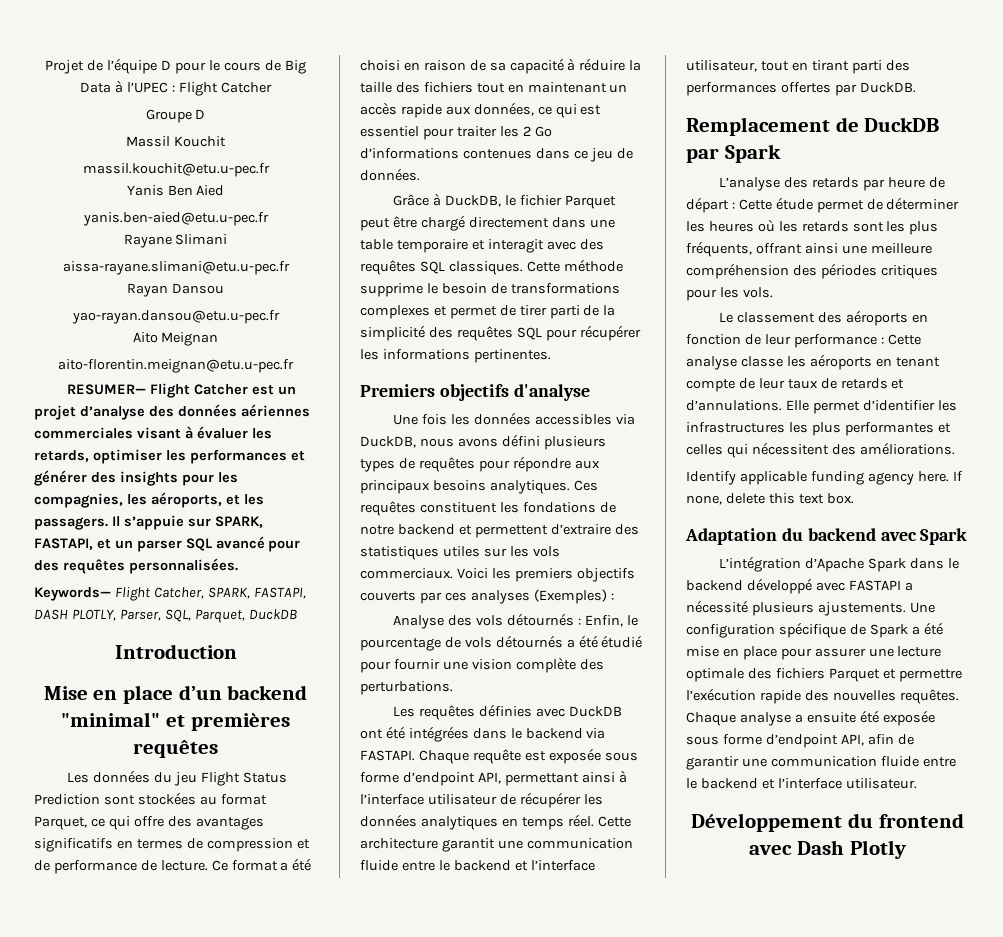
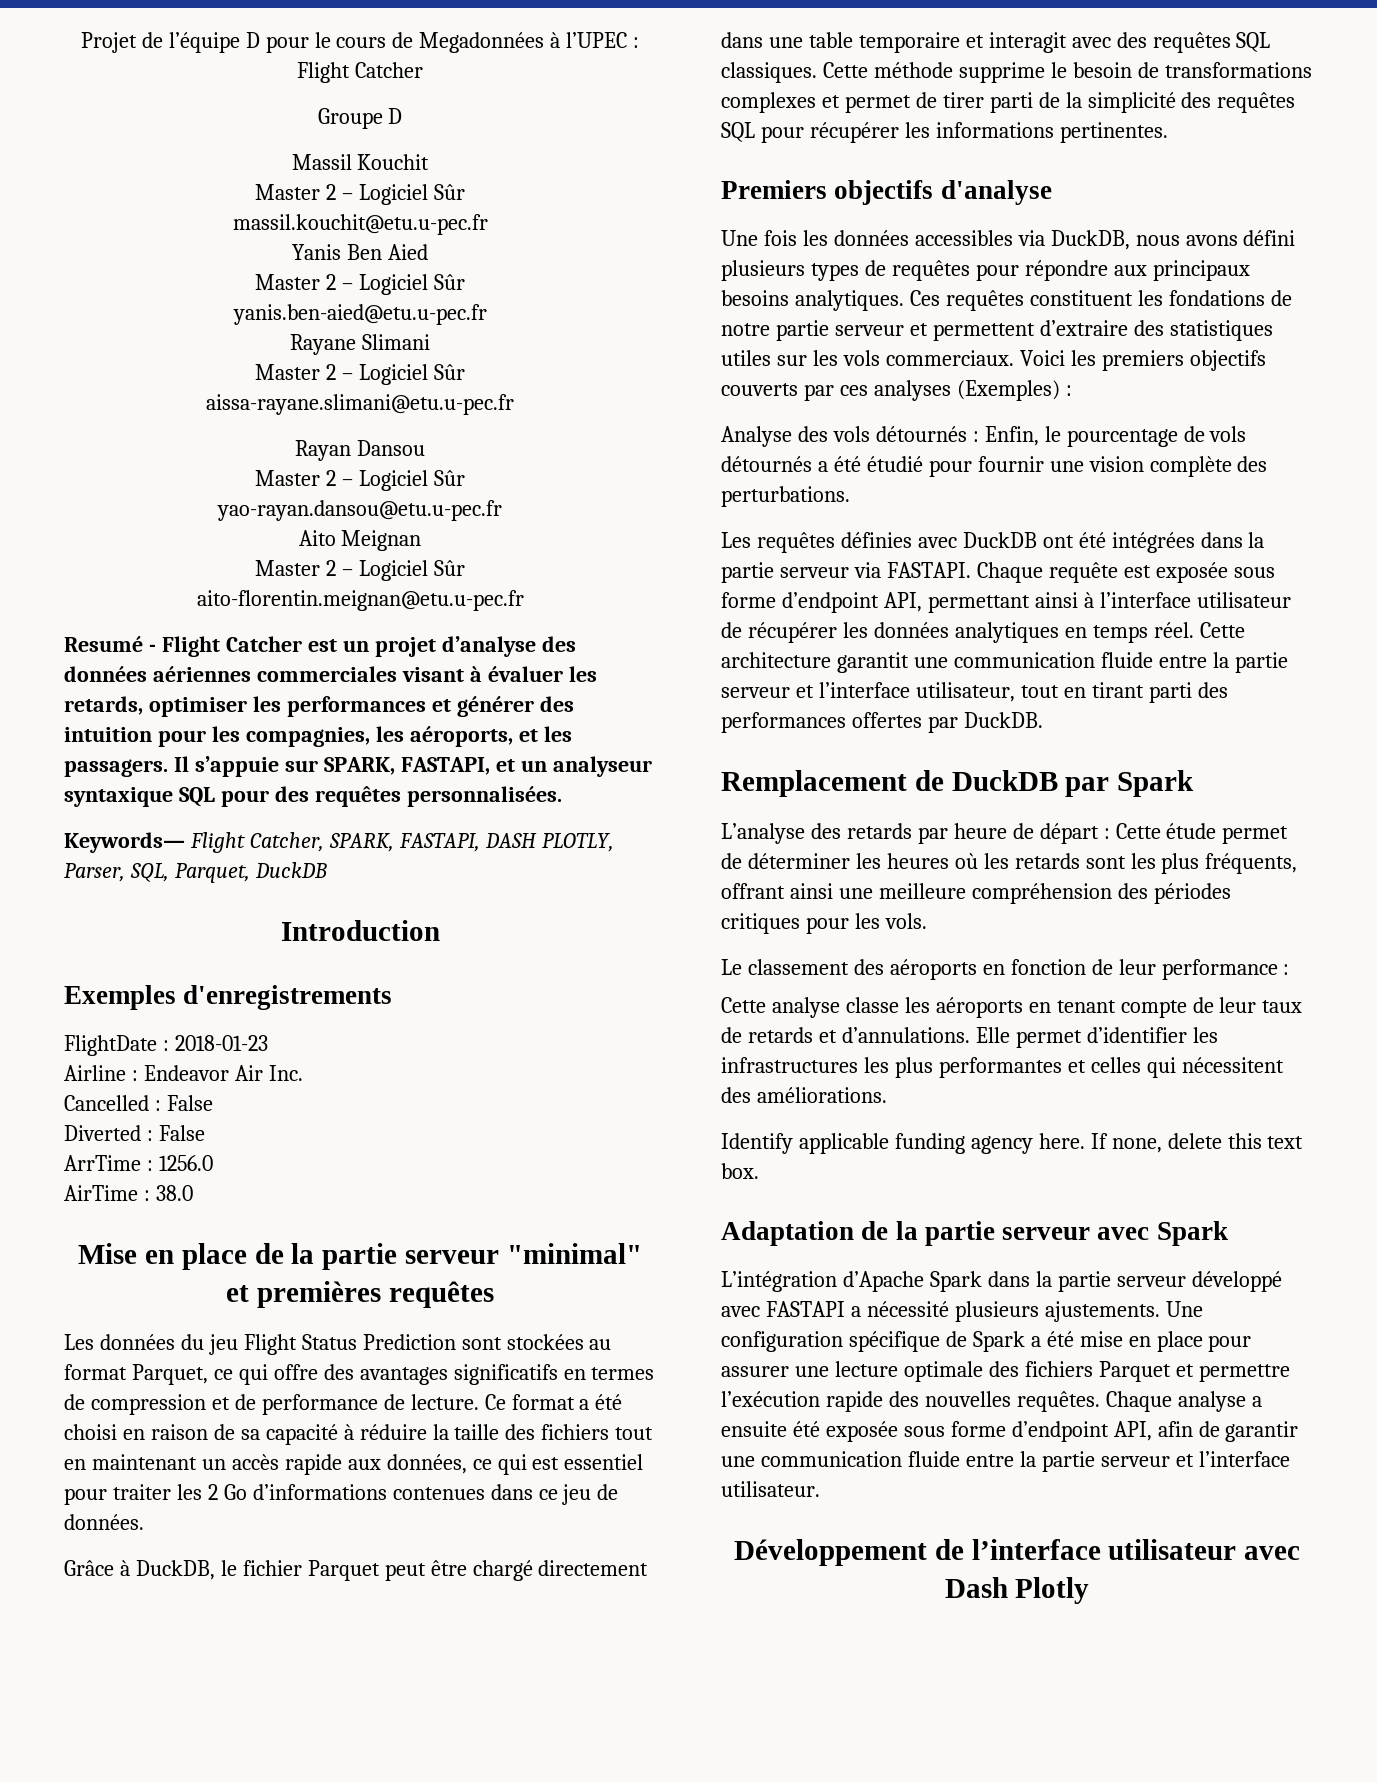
[284,60,306,74] [80,82,112,93] Big Data -> [419,32,545,53] Megadonnées
(226, 141) none -> [255,184,465,205] // Master 2 – Logiciel Sûr
[82,212,269,226] [123,234,228,248] [62,261,290,275] [127,283,224,297] [71,310,280,324] [132,332,219,346] yanis.ben-aied@etu.u-pec.fr // Rayane Slimani // aissa-rayane.slimani@etu.u-pec.fr // Rayan Dansou // yao-rayan.dansou@etu.u-pec.fr // Aito Meignan -> [255,274,465,295] [232,304,487,325] [290,334,430,355] [255,364,465,385] [206,394,514,415] [295,440,425,461] [255,470,465,491] [217,500,502,521] [298,530,422,551] [255,560,465,581] Master 2 – Logiciel Sûr // yanis.ben-aied@etu.u-pec.fr // Rayane Slimani // Master 2 – Logiciel Sûr // aissa-rayane.slimani@etu.u-pec.fr // Rayan Dansou // Master 2 – Logiciel Sûr // yao-rayan.dansou@etu.u-pec.fr // Aito Meignan // Master 2 – Logiciel Sûr
[67,384,147,395] RESUMER— -> [64,636,156,652] Resumé -
[119,471,178,486] insights -> [64,727,152,742] intuition
[136,536,265,552] parser SQL avancé -> [552,756,652,777] [64,787,215,807] analyseur syntaxique SQL
(237, 651) none -> [64,985,393,1010] [64,1035,268,1056] [64,1065,303,1081] [64,1095,213,1111] [64,1125,205,1141] [64,1155,213,1171] [64,1185,193,1201] // Exemples d'enregistrements // FlightDate : 2018-01-23 // Airline : Endeavor Air Inc. // Cancelled : False // Diverted : False // ArrTime : 1256.0 // AirTime : 38.0
[178,685,308,700] d’un backend -> [254,1243,500,1270] de la partie serveur
[397,524,455,535] backend -> [775,320,904,341] partie serveur
[510,728,583,739] le backend -> [1248,532,1265,548] [721,562,849,583] la partie serveur
[438,860,511,871] le backend -> [1212,652,1288,673] [721,687,790,698] la partie serveur
(884, 340) none -> (1290, 969) //
[781,528,876,541] du backend -> [861,1221,1091,1246] de la partie serveur
[947,558,959,569] [686,580,743,591] le backend -> [1035,1271,1186,1292] la partie serveur
[686,778,758,789] le backend -> [1019,1451,1170,1472] la partie serveur
[848,813,964,828] du frontend -> [934,1539,1237,1560] de l’interface utilisateur

